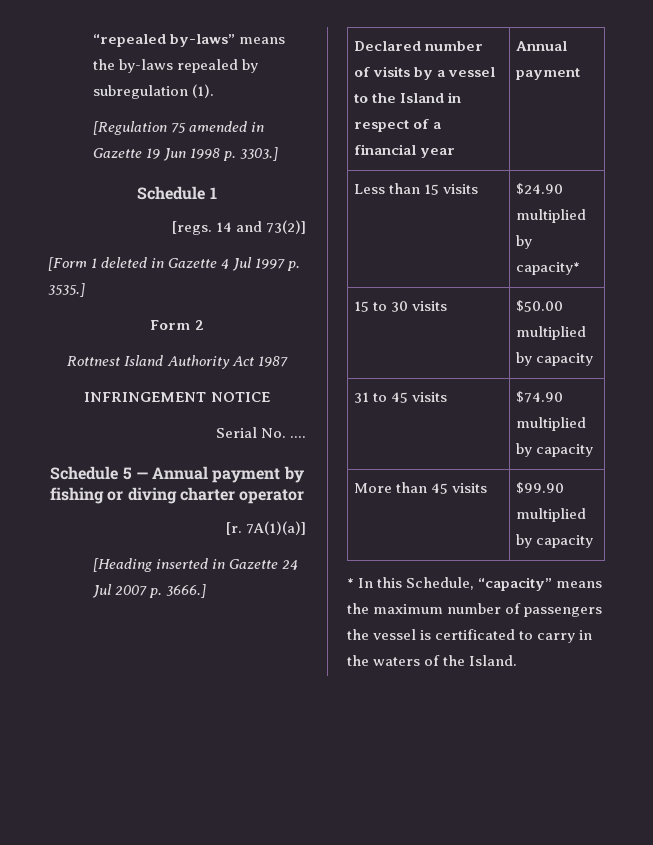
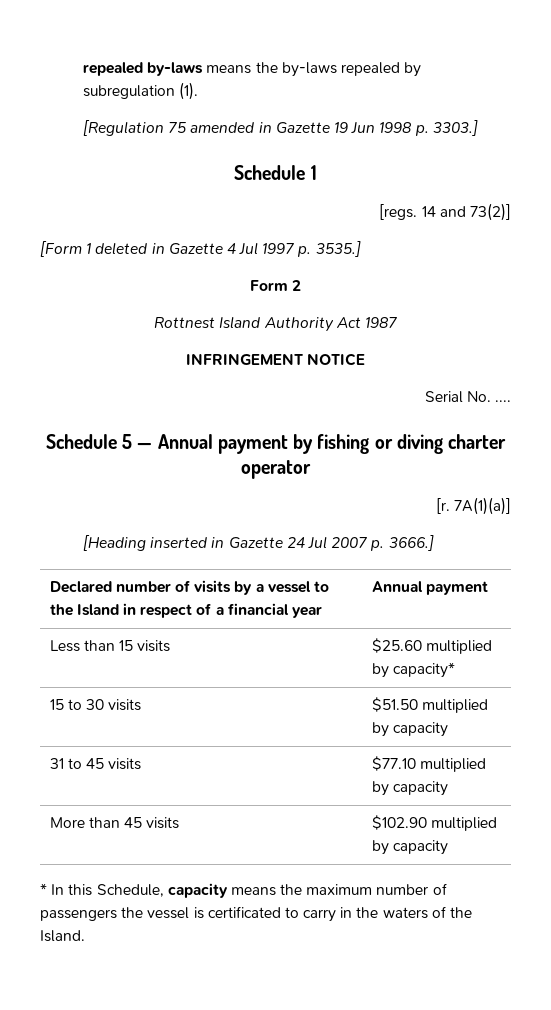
[92,34,235,47] “repealed by-laws” -> [83,62,204,76] repealed by-laws
[516,183,564,195] $24.90 -> [371,638,422,653] $25.60
[516,300,564,312] $50.00 -> [371,697,418,712] $51.50
[516,391,564,403] $74.90 -> [371,756,416,771] $77.10
[516,482,565,494] $99.90 -> [371,815,427,830] $102.90
[478,577,553,591] “capacity” -> [167,883,228,898] capacity

